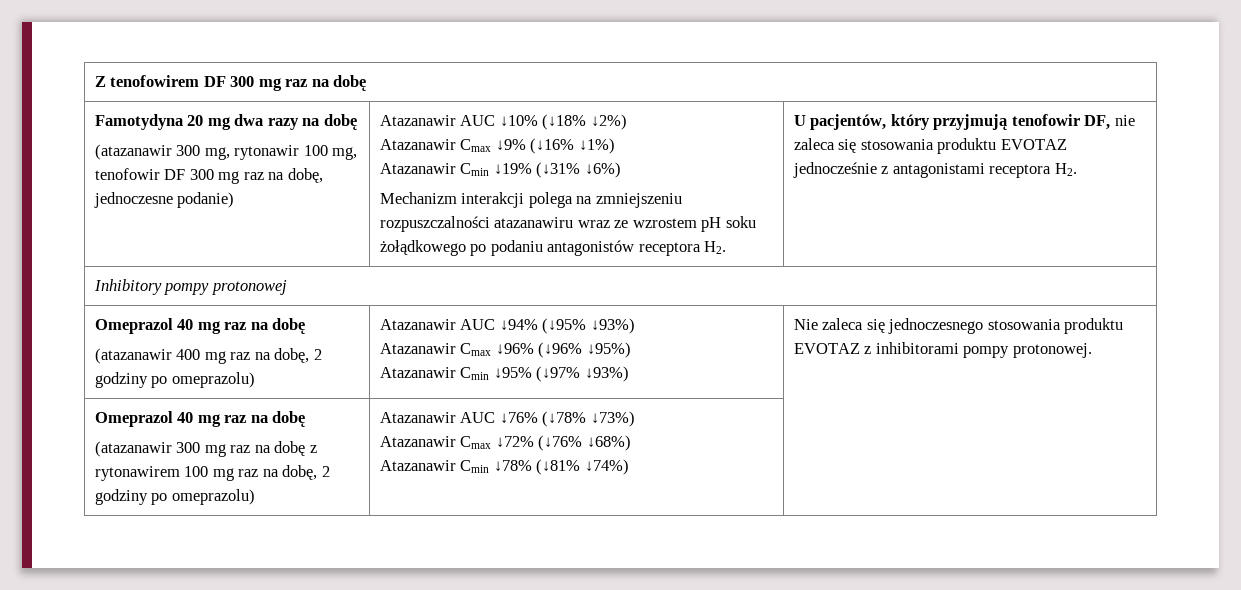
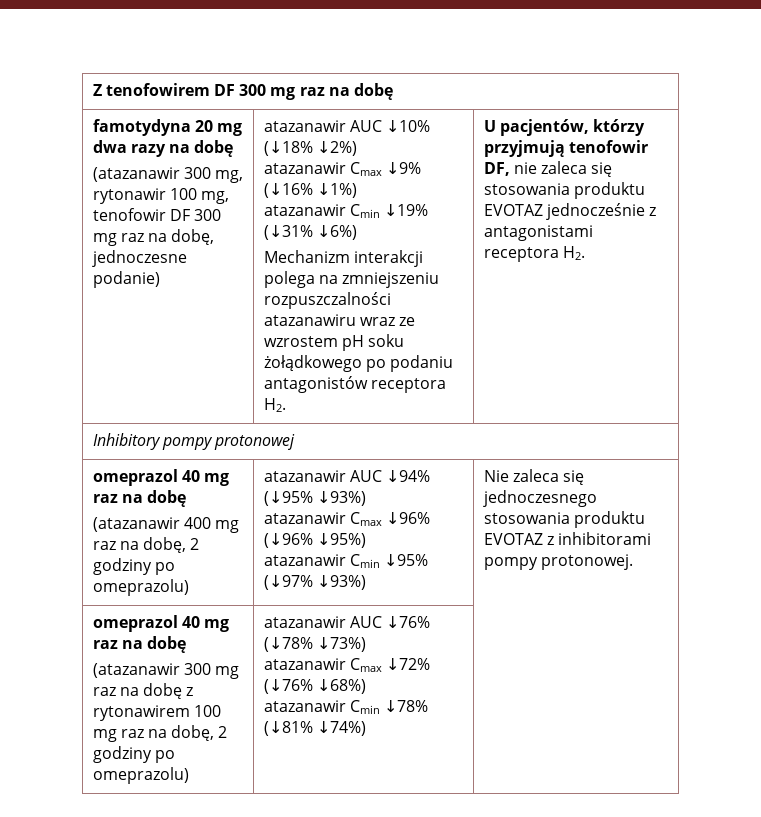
[94,114,183,130] Famotydyna -> [92,119,191,136] famotydyna
[379,115,456,126] Atazanawir -> [263,120,346,132] atazanawir
[379,139,456,150] Atazanawir -> [263,162,346,174] atazanawir
[379,163,456,174] Atazanawir -> [263,204,346,216] atazanawir
[890,114,930,130] który -> [592,119,645,136] którzy
[94,318,173,334] Omeprazol -> [92,469,178,486] omeprazol
[379,319,456,330] Atazanawir -> [263,470,346,482] atazanawir
[379,343,456,354] Atazanawir -> [263,512,346,524] atazanawir
[379,367,456,378] Atazanawir -> [263,554,346,566] atazanawir
[94,411,173,427] Omeprazol -> [92,615,178,632] omeprazol
[379,412,456,423] Atazanawir -> [263,616,346,628] atazanawir
[379,436,456,447] Atazanawir -> [263,658,346,670] atazanawir
[379,460,456,471] Atazanawir -> [263,700,346,712] atazanawir

